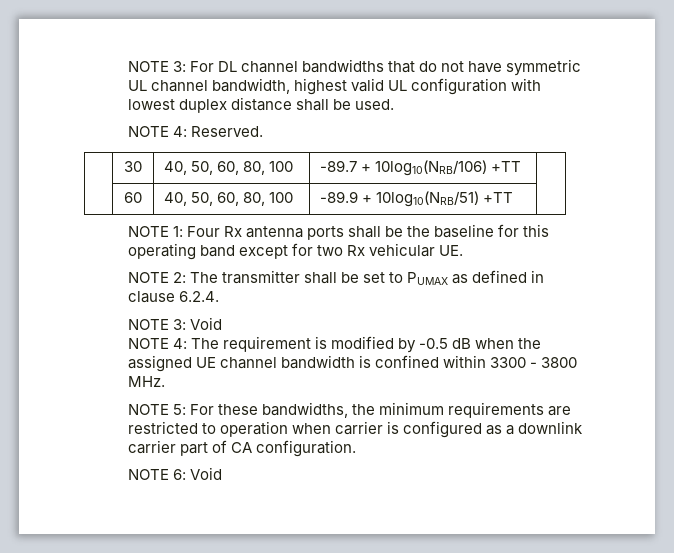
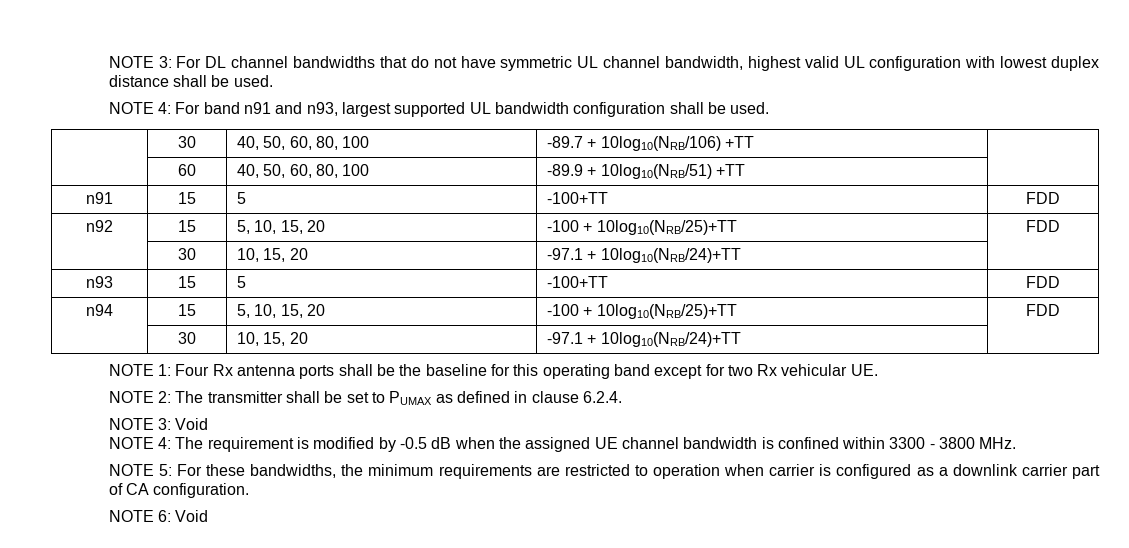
[190,126,263,137] Reserved. -> [175,102,770,117] For band n91 and n93, largest supported UL bandwidth configuration shall be used.
(513, 197) none -> [86,192,113,204] [178,192,196,204] [237,192,247,204] [547,192,609,204] [1026,192,1060,204] [86,220,113,232] [178,220,196,232] [237,220,325,234] [547,220,737,235] [1026,220,1060,232] [178,248,196,260] [237,248,308,262] [547,248,741,263] [86,276,113,288] [178,276,196,288] [237,276,247,288] [547,276,609,288] [1026,276,1060,288] [86,304,113,316] [178,304,196,316] [237,304,325,318] [547,304,737,319] [1026,304,1060,316] [178,332,196,344] [237,332,308,346] [547,332,741,347] // n91 | 15 | 5 | -100+TT | FDD // n92 | 15 | 5, 10, 15, 20 | -100 + 10log10(NRB/25)+TT | FDD // | 30 | 10, 15, 20 | -97.1 + 10log10(NRB/24)+TT | // n93 | 15 | 5 | -100+TT | FDD // n94 | 15 | 5, 10, 15, 20 | -100 + 10log10(NRB/25)+TT | FDD // | 30 | 10, 15, 20 | -97.1 + 10log10(NRB/24)+TT |

